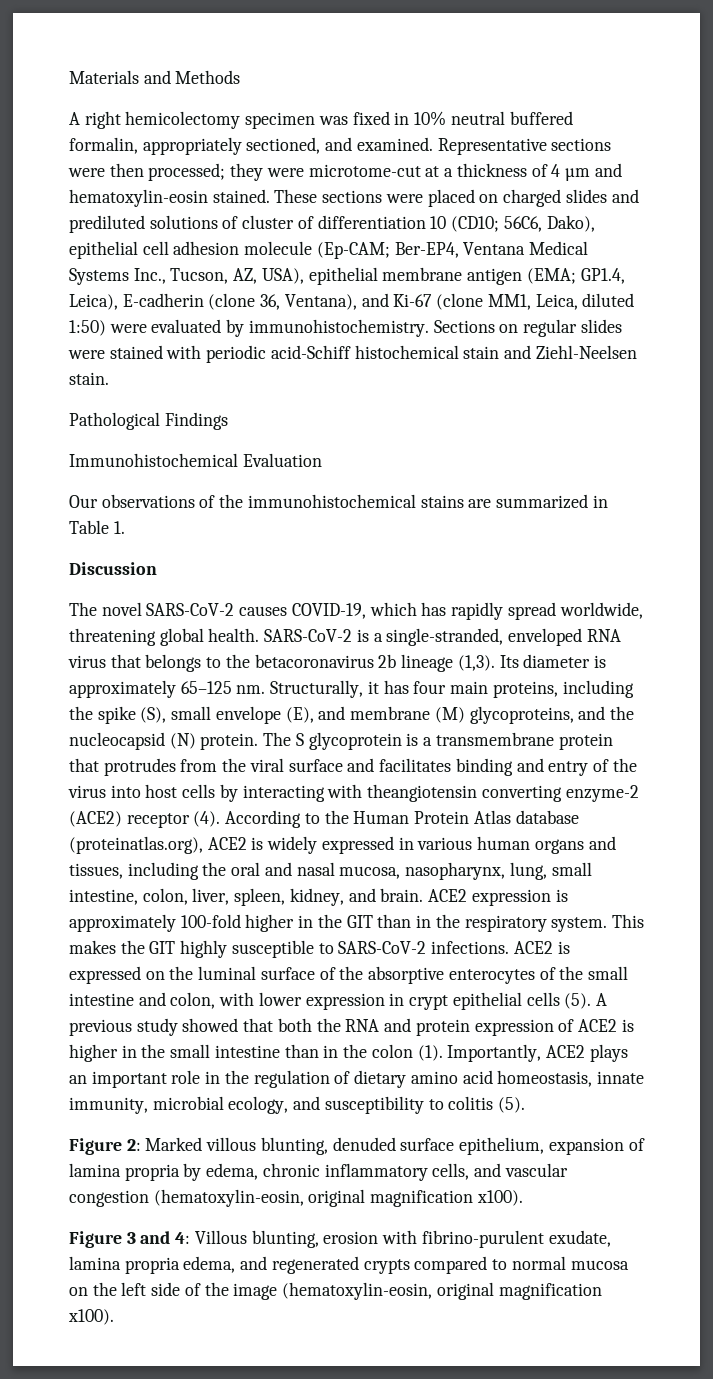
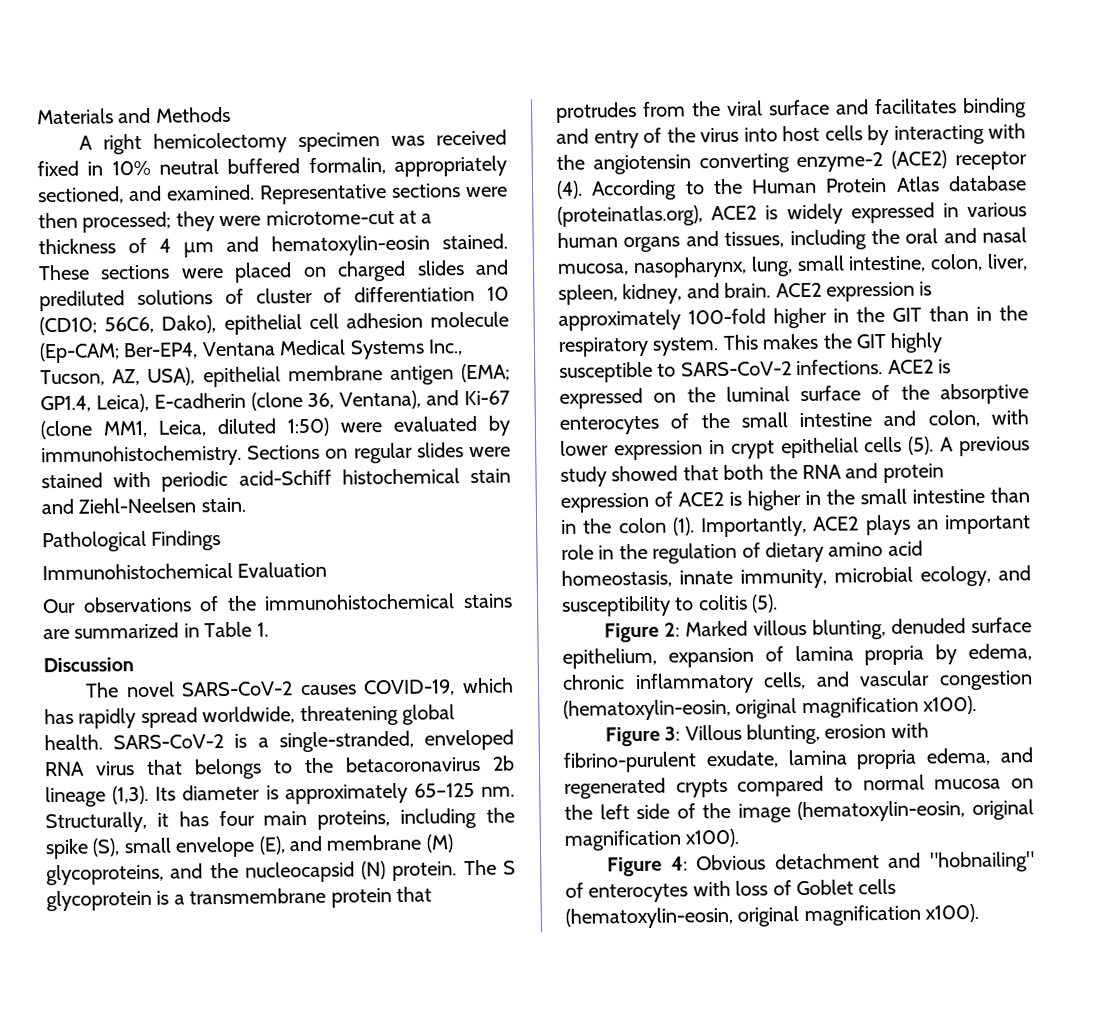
(348, 120) none -> [435,129,507,146] received
[367,784,478,802] theangiotensin -> [556,154,691,175] the angiotensin
[126,1231,191,1244] 3 and 4: -> [664,726,681,741] 3:
(114, 1317) none -> [606,851,1035,877] [565,878,897,903] [565,903,980,929] // Figure 4: Obvious detachment and "hobnailing" of enterocytes with loss of Goblet cells (hematoxylin-eosin, original magnification x100).

